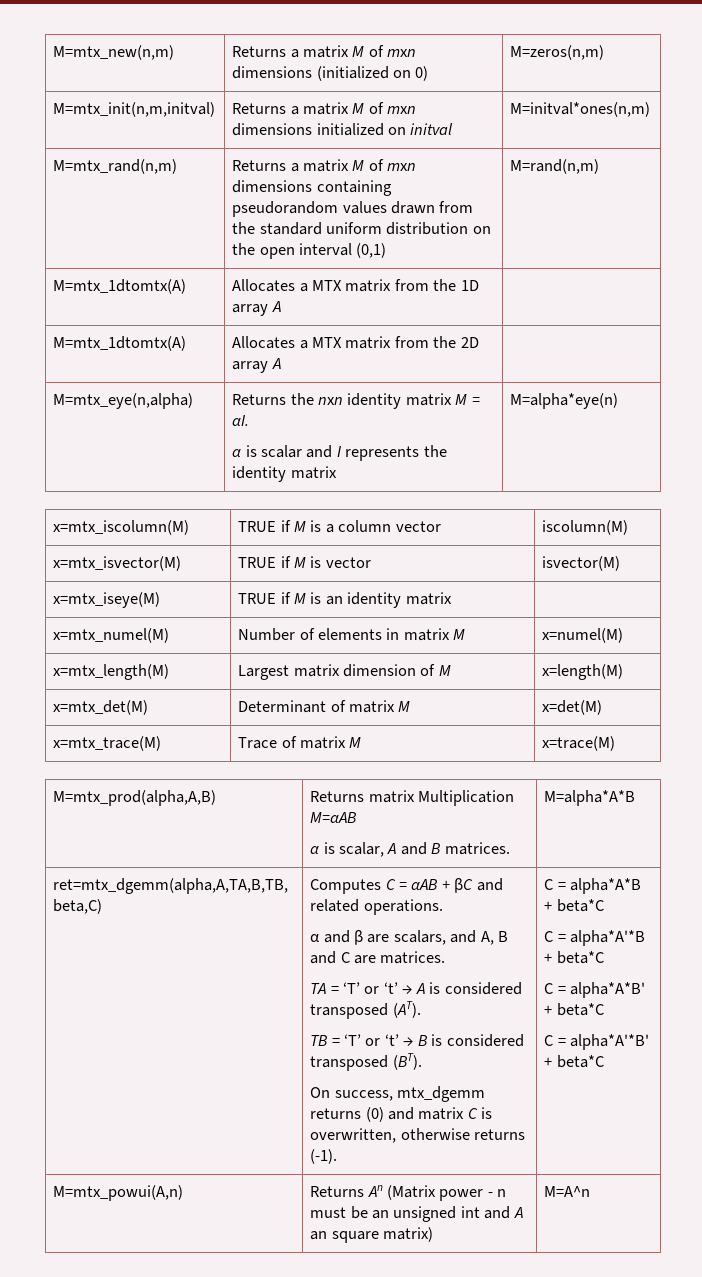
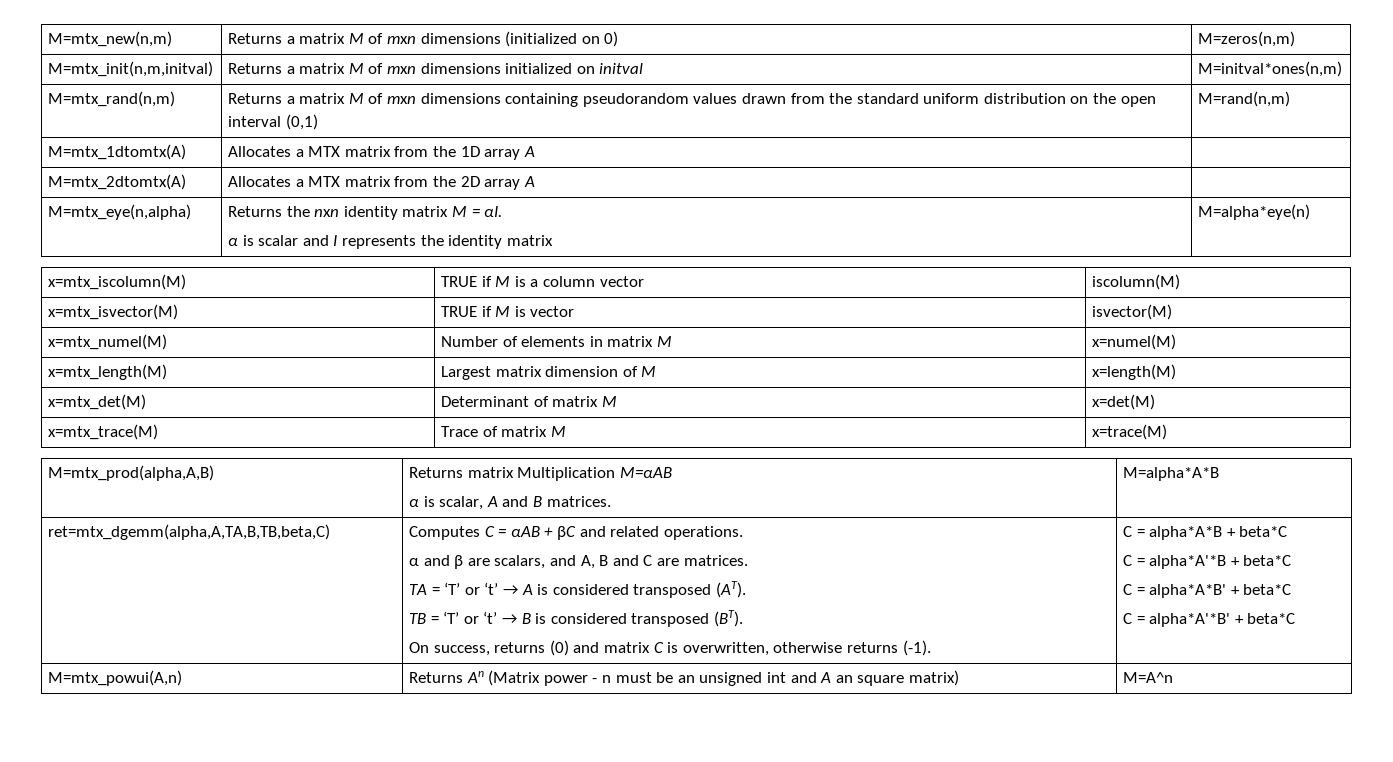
[53,336,187,351] M=mtx_1dtomtx(A) -> [48,174,187,190] M=mtx_2dtomtx(A)
[53,592,161,608] [238,592,452,608] // x=mtx_iseye(M) | TRUE if M is an identity matrix | -> (1173, 312) none
[397,1086,486,1102] mtx_dgemm -> (490, 650) none

